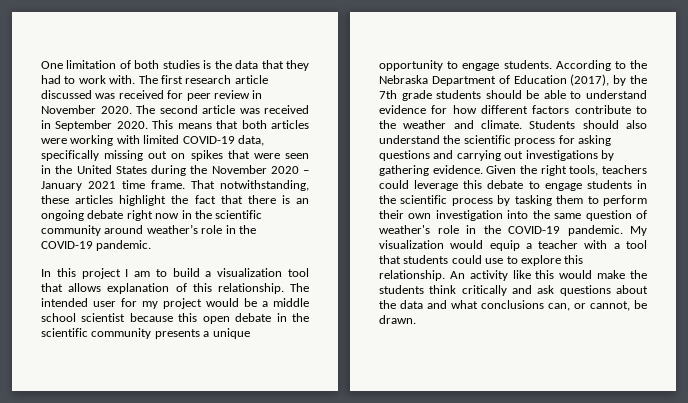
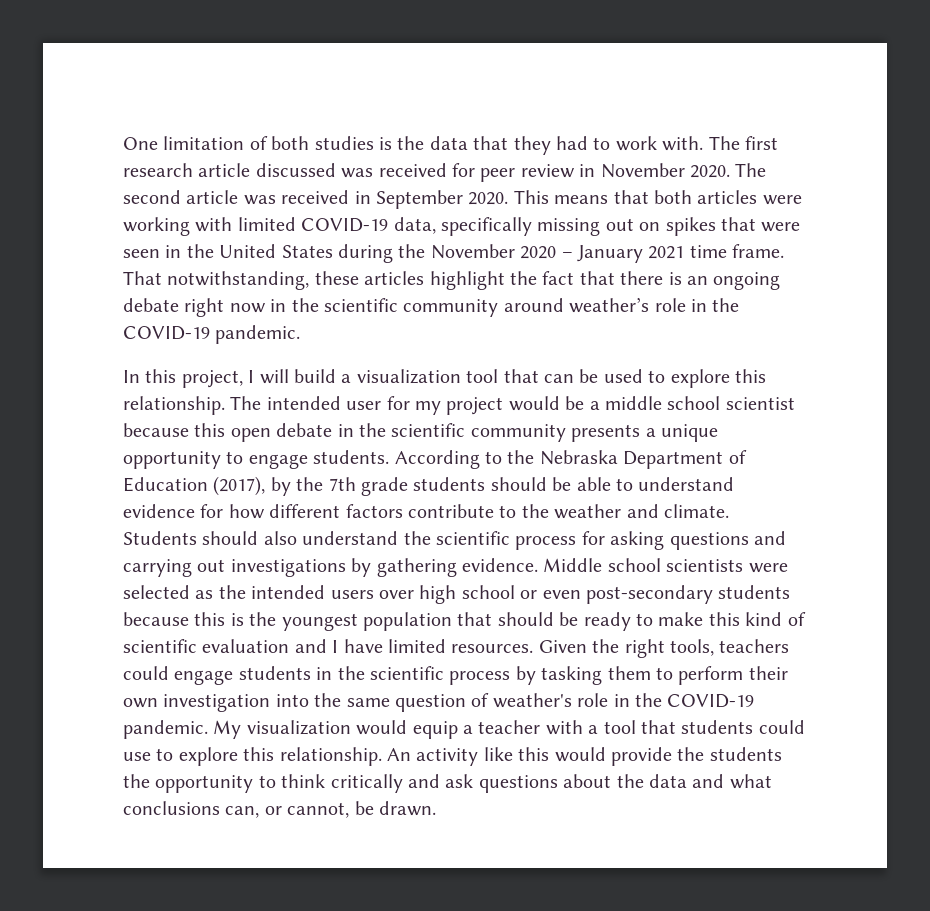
[81,268,167,279] project I am to -> [181,369,289,388] project, I will
[68,283,187,294] allows explanation of -> [544,369,730,388] can be used to explore
(483, 169) none -> [543,558,788,573] [123,585,791,604] [123,612,806,631] [123,639,534,653] Middle school scientists were selected as the intended users over high school or even post-secondary students because this is the youngest population that should be ready to make this kind of scientific evaluation and I have limited resources.
[414,180,540,191] leverage this debate to -> (169, 673) none
[597,270,626,279] make -> [610,747,672,766] provide
(424, 289) none -> [123,774,276,793] the opportunity to

